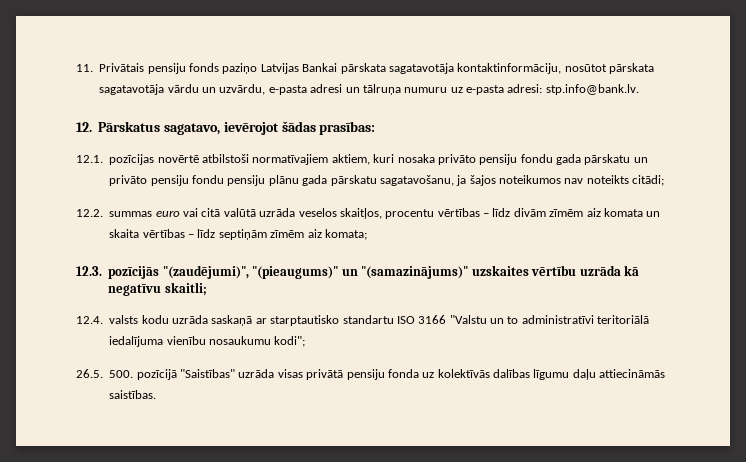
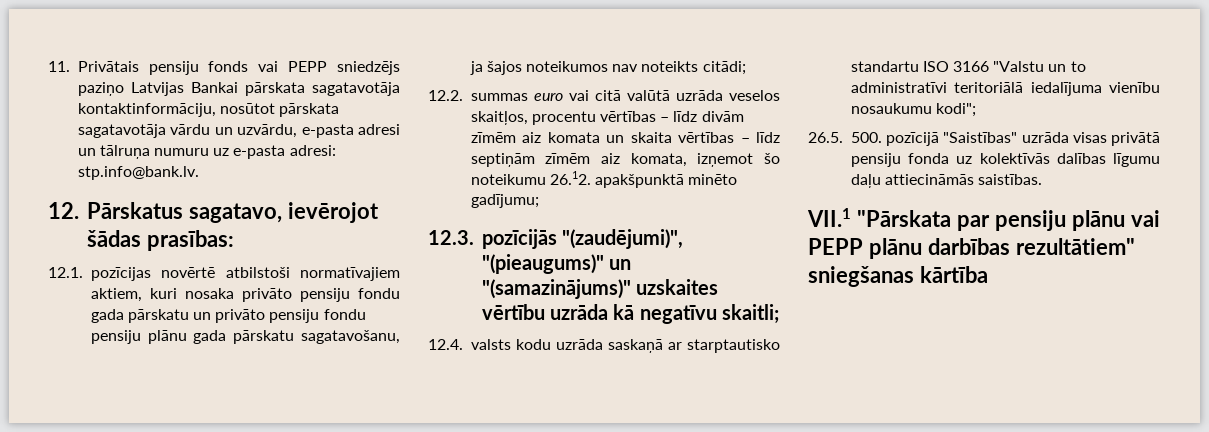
(219, 67) none -> [258,61,400,75] vai PEPP sniedzējs
[324,229,367,240] komata; -> [630,153,780,167] [470,171,738,188] [470,194,539,208] komata, izņemot šo noteikumu 26.12. apakšpunktā minēto gadījumu;
(157, 394) none -> [807,208,1160,231] [808,238,1135,259] [808,266,988,287] // VII.1 "Pārskata par pensiju plānu vai PEPP plānu darbības rezultātiem" sniegšanas kārtība

